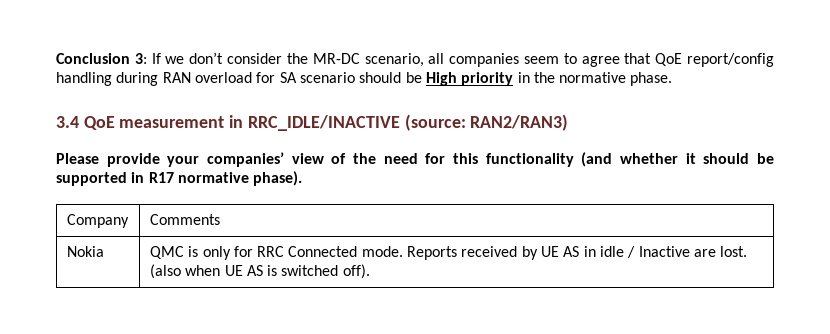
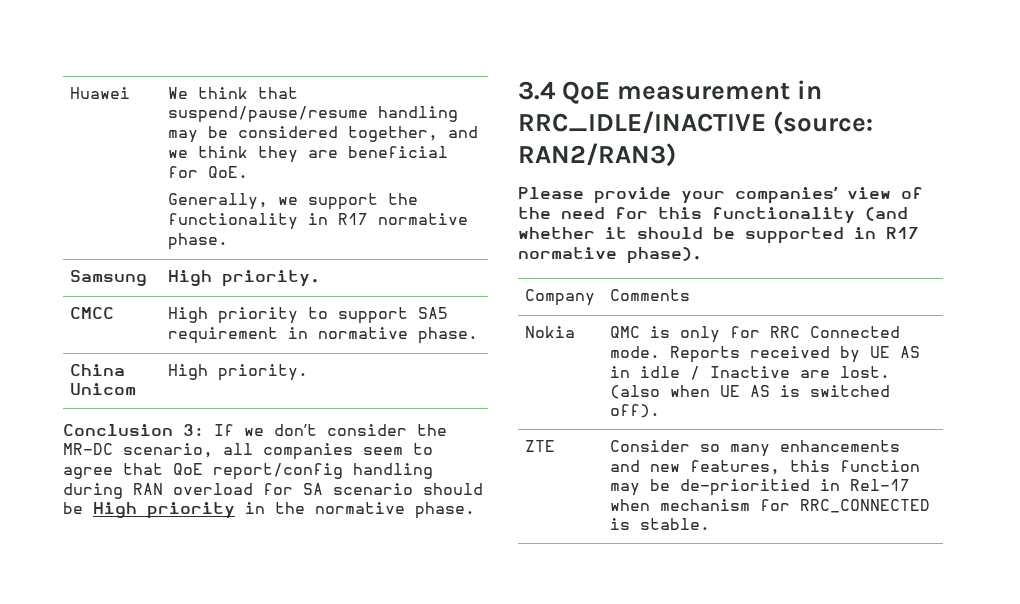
(56, 58) none -> [70,87,131,99] [168,87,299,99] [168,106,459,123] [168,126,479,143] [168,146,449,163] [168,166,249,178] [168,193,419,210] [168,213,469,230] [168,233,229,250] [70,270,148,286] [168,270,321,287] [70,307,115,319] [168,307,449,324] [168,327,479,344] [70,364,126,376] [70,383,137,395] [168,364,309,381] Huawei | We think that suspend/pause/resume handling may be considered together, and we think they are beneficial for QoE. // Generally, we support the functionality in R17 normative phase. // Samsung | High priority. // CMCC | High priority to support SA5 requirement in normative phase. // China Unicom | High priority. //
(370, 271) none -> [525,440,556,452] [610,440,901,457] [610,460,921,475] [610,479,911,496] [610,499,931,513] [610,518,711,530] // ZTE | Consider so many enhancements and new features, this function may be de-prioritied in Rel-17 when mechanism for RRC_CONNECTED is stable.

